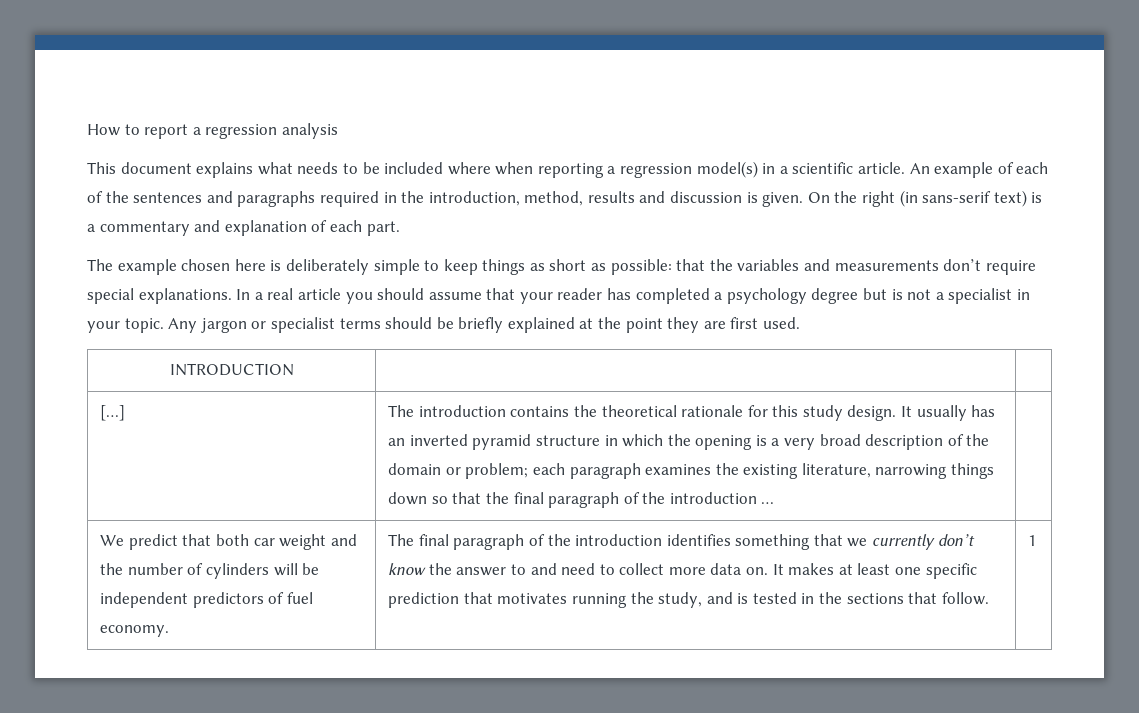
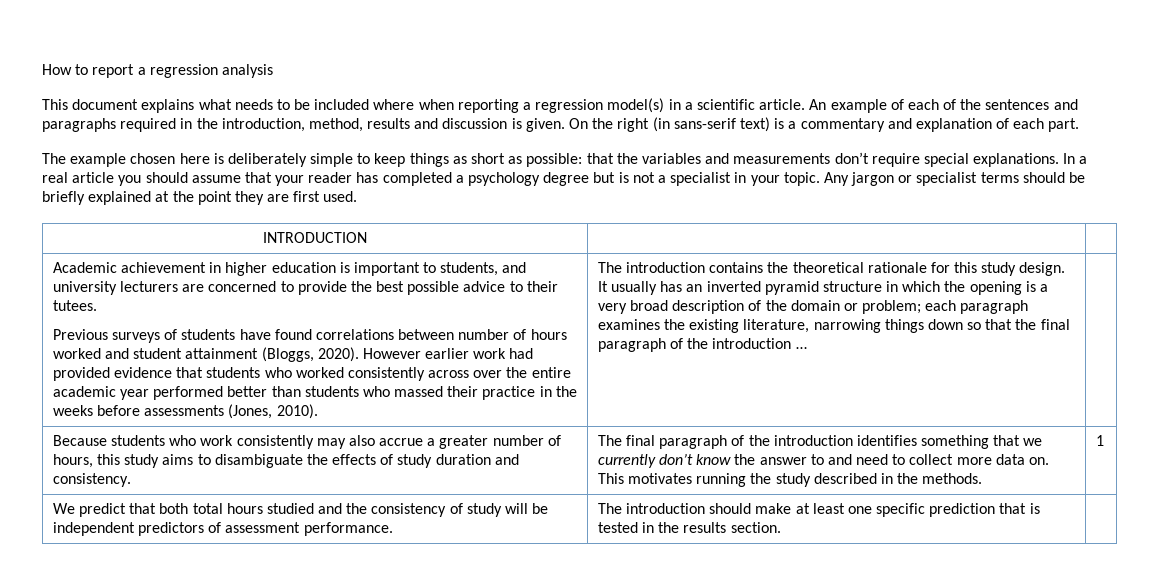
[100,405,126,421] […] -> [52,262,527,276] [52,281,558,295] [52,300,97,311] [52,329,567,343] [52,347,534,362] [52,367,571,381] [52,386,577,400] [52,404,318,419] Academic achievement in higher education is important to students, and university lecturers are concerned to provide the best possible advice to their tutees. // Previous surveys of students have found correlations between number of hours worked and student attainment (Bloggs, 2020). However earlier work had provided evidence that students who worked consistently across over the entire academic year performed better than students who massed their practice in the weeks before assessments (Jones, 2010).
[100,534,357,550] [100,563,320,579] [100,592,313,608] [100,625,170,637] We predict that both car weight and the number of cylinders will be independent predictors of fuel economy. -> [52,435,561,449] [52,454,519,468] [52,473,131,487] Because students who work consistently may also accrue a greater number of hours, this study aims to disambiguate the effects of study duration and consistency.
[772,563,835,575] It makes -> [597,473,983,487] [1095,435,1104,446] [52,503,549,517] [52,522,393,536] [597,503,792,514] This motivates running the study described in the methods. | 1 // We predict that both total hours studied and the consistency of study will be independent predictors of assessment performance. | The introduction should make
[497,592,989,608] [1028,535,1037,546] motivates running the study, and is tested in the sections that follow. | 1 -> [1029,503,1040,514] [597,522,781,533] is tested in the results section. |

